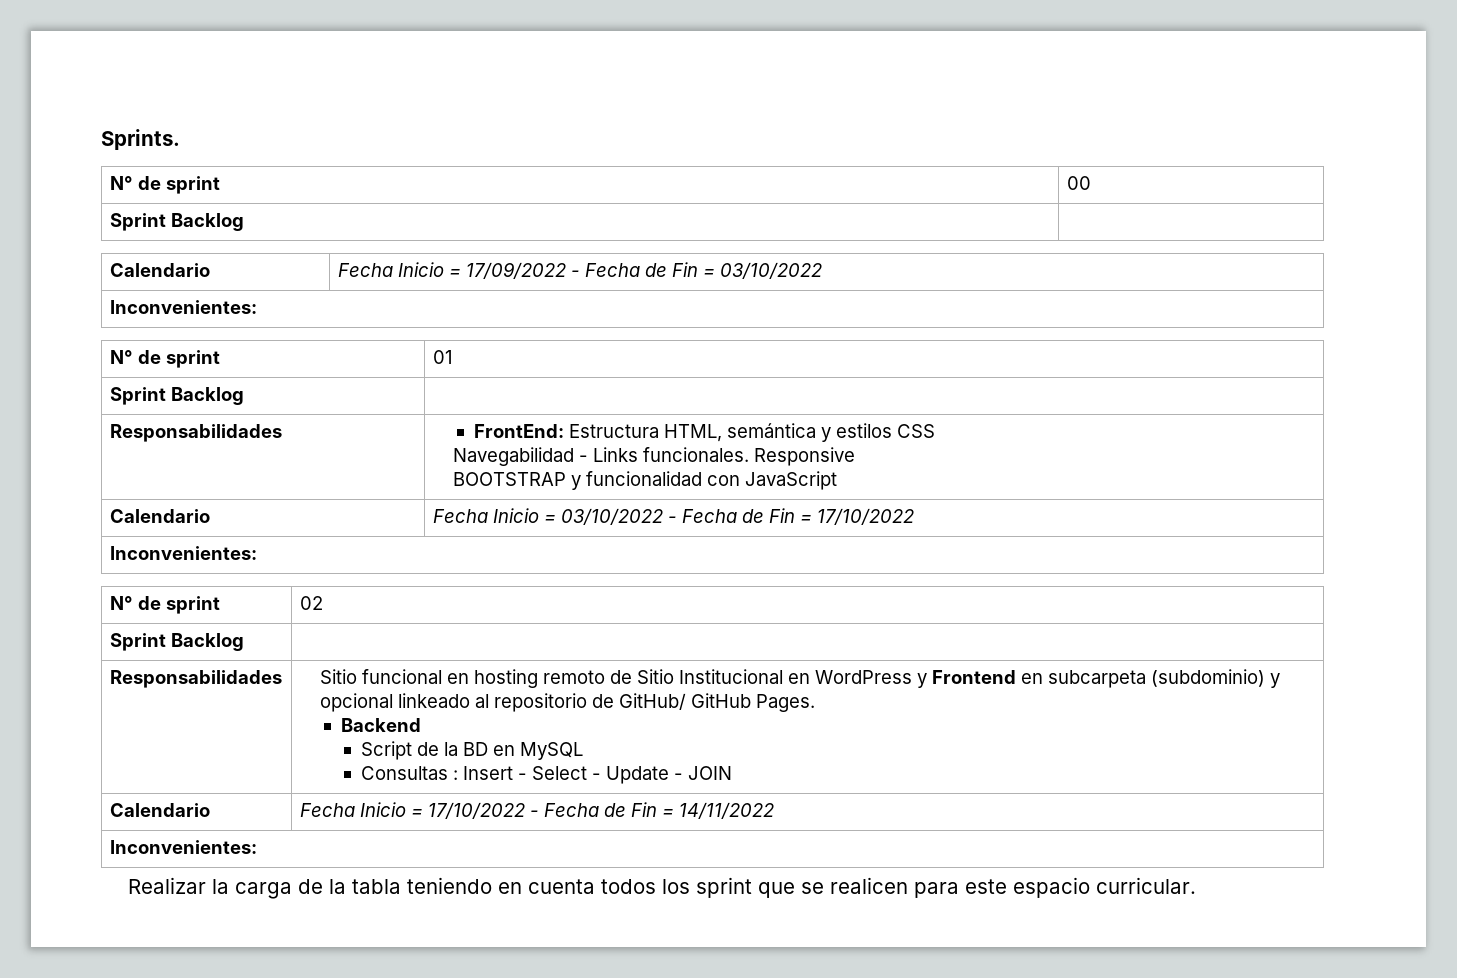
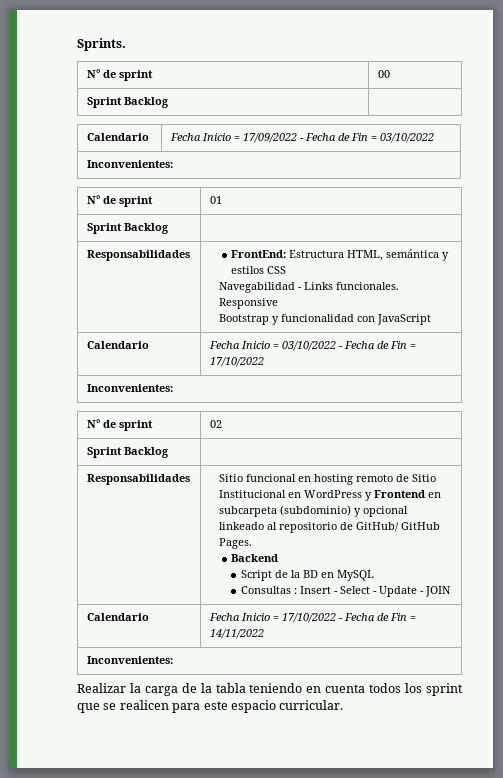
[453,472,567,486] BOOTSTRAP -> [219,314,270,325] Bootstrap

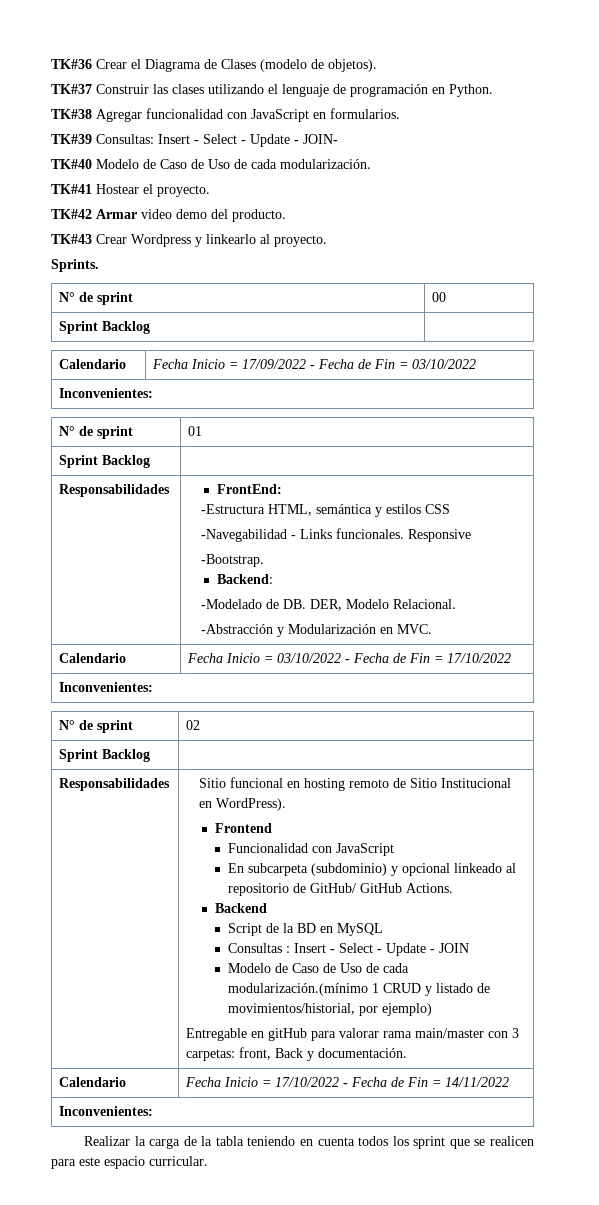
(77, 44) none -> [51,59,377,72] [51,84,493,97] [51,108,400,122] [51,134,338,147] [51,159,371,169] [51,184,210,197] [51,209,286,222] [51,234,327,247] TK#36 Crear el Diagrama de Clases (modelo de objetos). // TK#37 Construir las clases utilizando el lenguaje de programación en Python. // TK#38 Agregar funcionalidad con JavaScript en formularios. // TK#39 Consultas: Insert - Select - Update - JOIN- // TK#40 Modelo de Caso de Uso de cada modularización. // TK#41 Hostear el proyecto. // TK#42 Armar video demo del producto. // TK#43 Crear Wordpress y linkearlo al proyecto. //
[289,250,345,258] Estructura -> [201,504,266,514] // -Estructura
[219,282,296,293] Navegabilidad -> [201,529,288,542] -Navegabilidad
[219,314,432,325] Bootstrap y funcionalidad con JavaScript -> [201,554,265,567] [216,574,273,584] [201,599,457,611] [201,624,433,637] -Bootstrap. // Backend: // -Modelado de DB. DER, Modelo Relacional. // -Abstracción y Modularización en MVC.
[304,490,373,501] WordPress y -> [216,798,287,811] WordPress). //
[428,492,442,498] en -> [227,843,394,856] [227,863,244,873] // Funcionalidad con JavaScript // En
[219,538,253,549] Pages. -> [405,883,453,893] Actions.
(452, 591) none -> [227,963,409,973] [227,983,490,996] [227,1003,432,1016] [186,1028,520,1041] [186,1047,408,1061] // Modelo de Caso de Uso de cada modularización.(mínimo 1 CRUD y listado de movimientos/historial, por ejemplo) // Entregable en gitHub para valorar rama main/master con 3 carpetas: front, Back y documentación.

